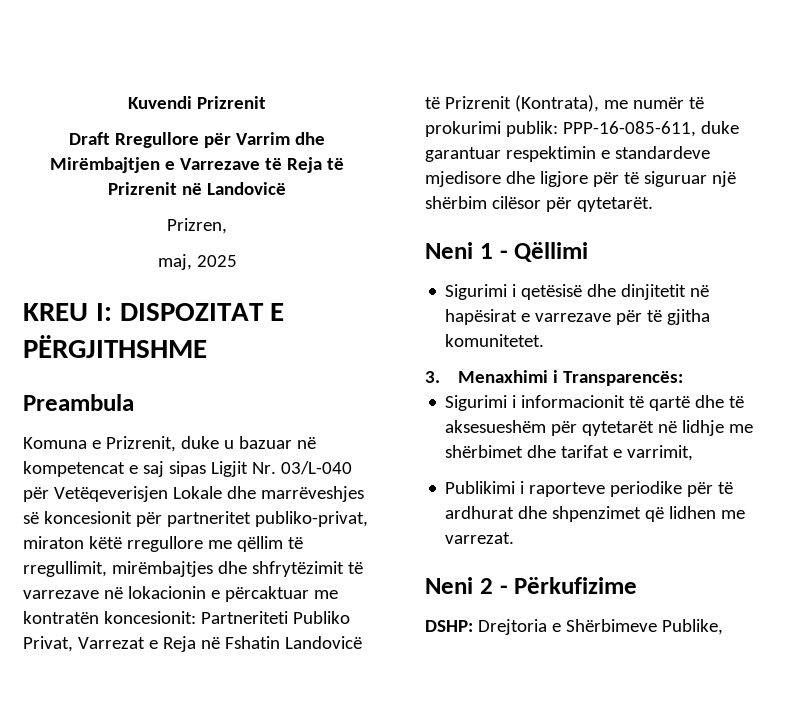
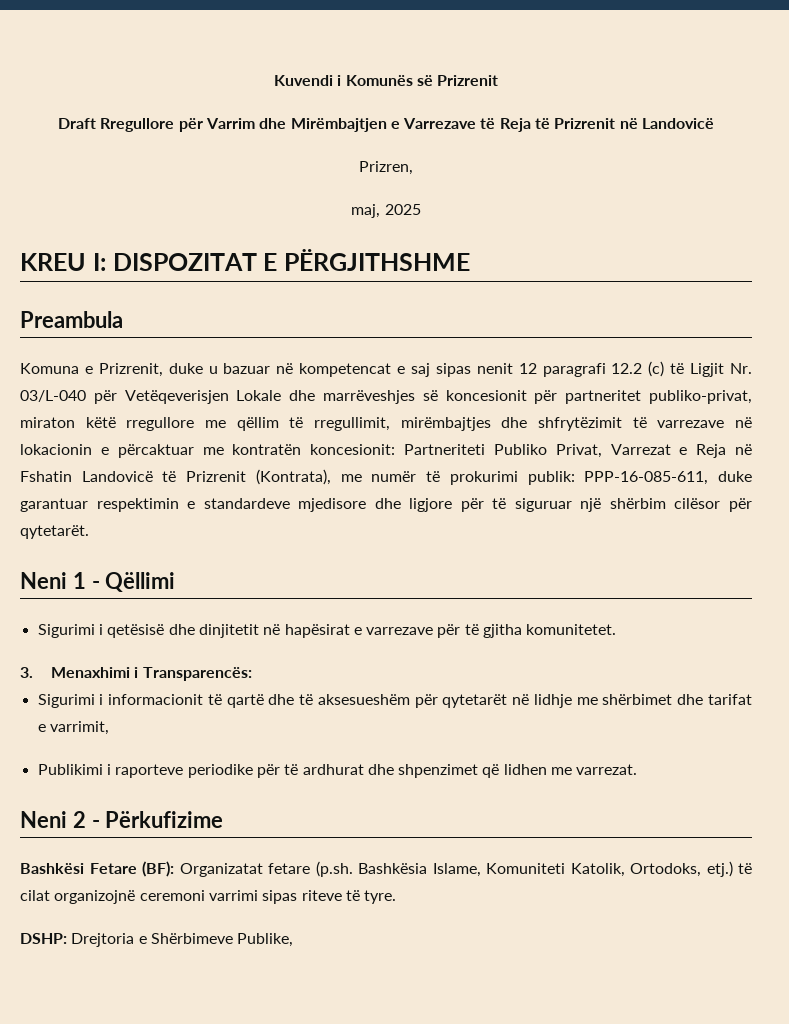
(193, 102) none -> [337,75,433,86] i Komunës së
(206, 469) none -> [476,361,685,377] nenit 12 paragrafi 12.2 (c) të
(638, 585) none -> [20,861,752,877] [20,890,397,904] // Bashkësi Fetare (BF): Organizatat fetare (p.sh. Bashkësia Islame, Komuniteti Katolik, Ortodoks, etj.) të cilat organizojnë ceremoni varrimi sipas riteve të tyre.

